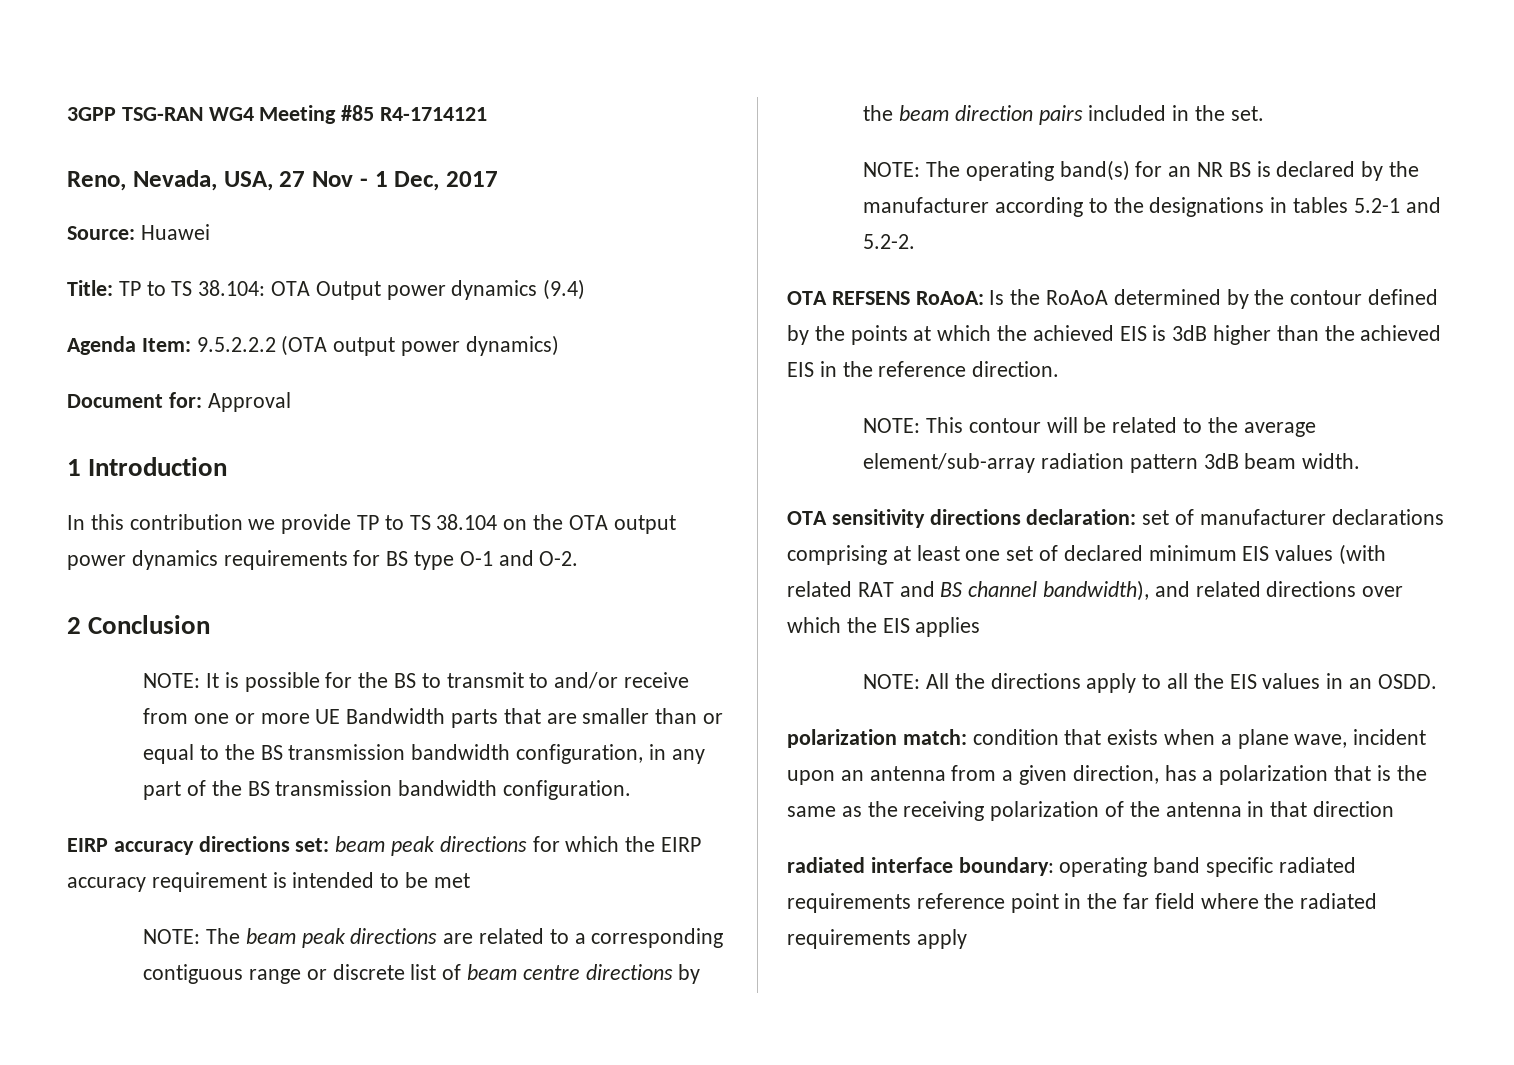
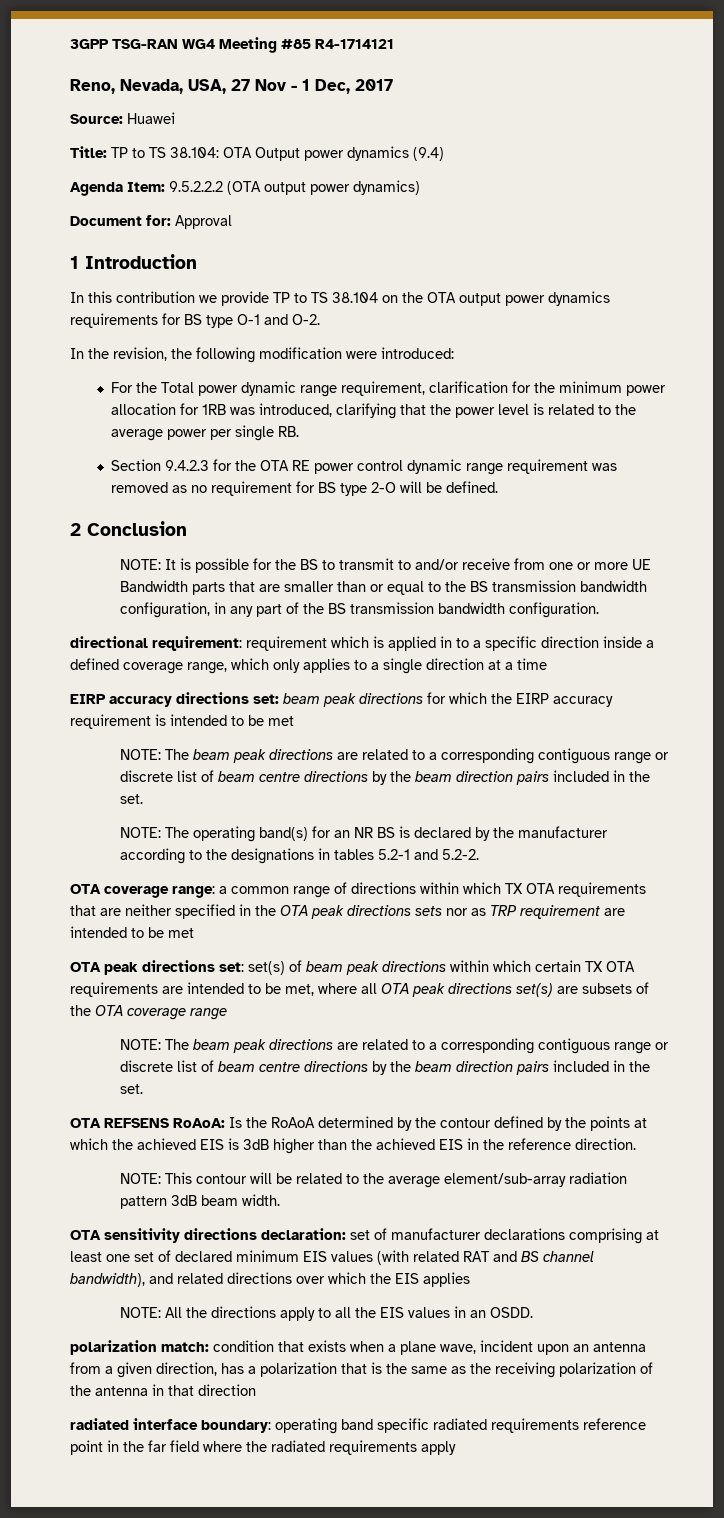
(579, 558) none -> [70,347,454,363] [110,381,666,397] [110,403,636,419] [110,425,299,441] [110,459,617,475] [110,481,498,496] // In the revision, the following modification were introduced: // For the Total power dynamic range requirement, clarification for the minimum power allocation for 1RB was introduced, clarifying that the power level is related to the average power per single RB. // Section 9.4.2.3 for the OTA RE power control dynamic range requirement was removed as no requirement for BS type 2-O will be defined.
(631, 790) none -> [70,636,654,651] [70,658,547,674] // directional requirement: requirement which is applied in to a specific direction inside a defined coverage range, which only applies to a single direction at a time
(916, 241) none -> [70,882,646,898] [70,904,625,919] [70,926,194,938] [70,960,635,975] [70,982,649,997] [70,1005,227,1020] [119,1038,669,1054] [119,1060,650,1075] [119,1084,143,1094] // OTA coverage range: a common range of directions within which TX OTA requirements that are neither specified in the OTA peak directions sets nor as TRP requirement are intended to be met // OTA peak directions set: set(s) of beam peak directions within which certain TX OTA requirements are intended to be met, where all OTA peak directions set(s) are subsets of the OTA coverage range // NOTE: The beam peak directions are related to a corresponding contiguous range or discrete list of beam centre directions by the beam direction pairs included in the set.

